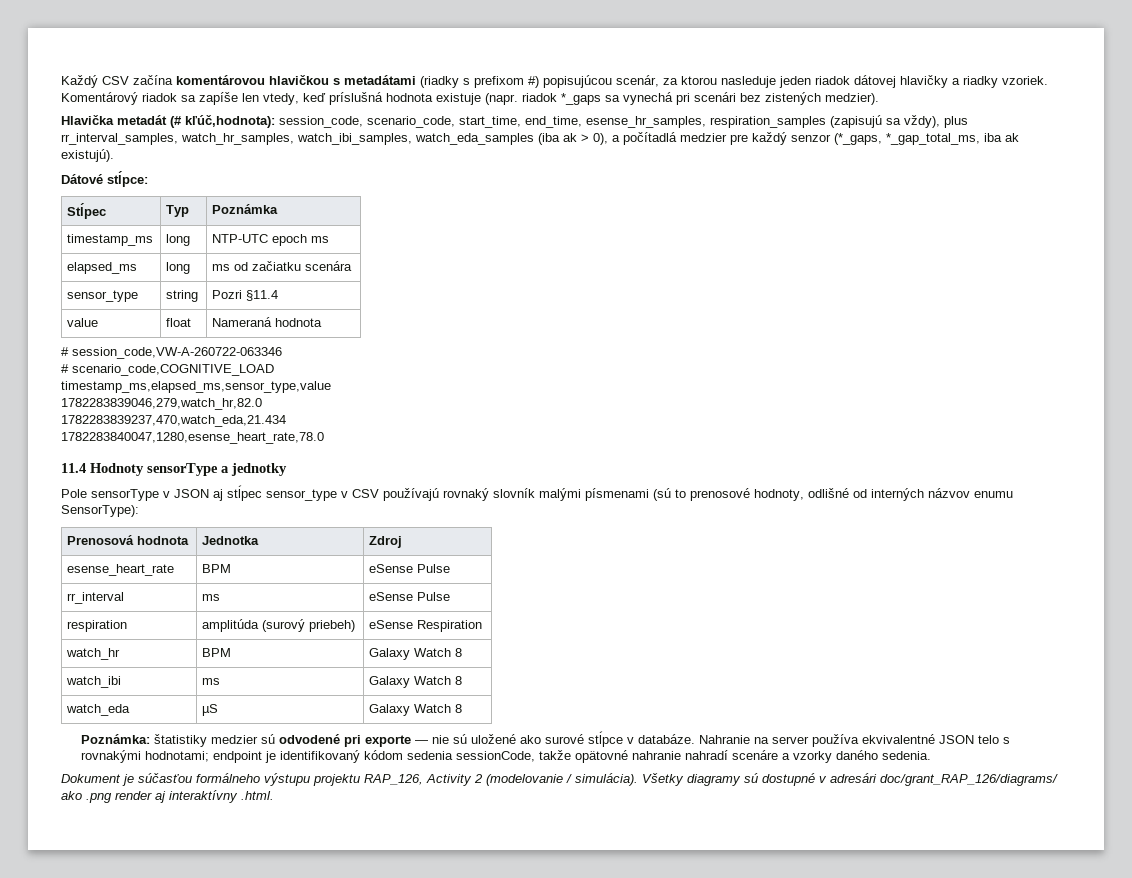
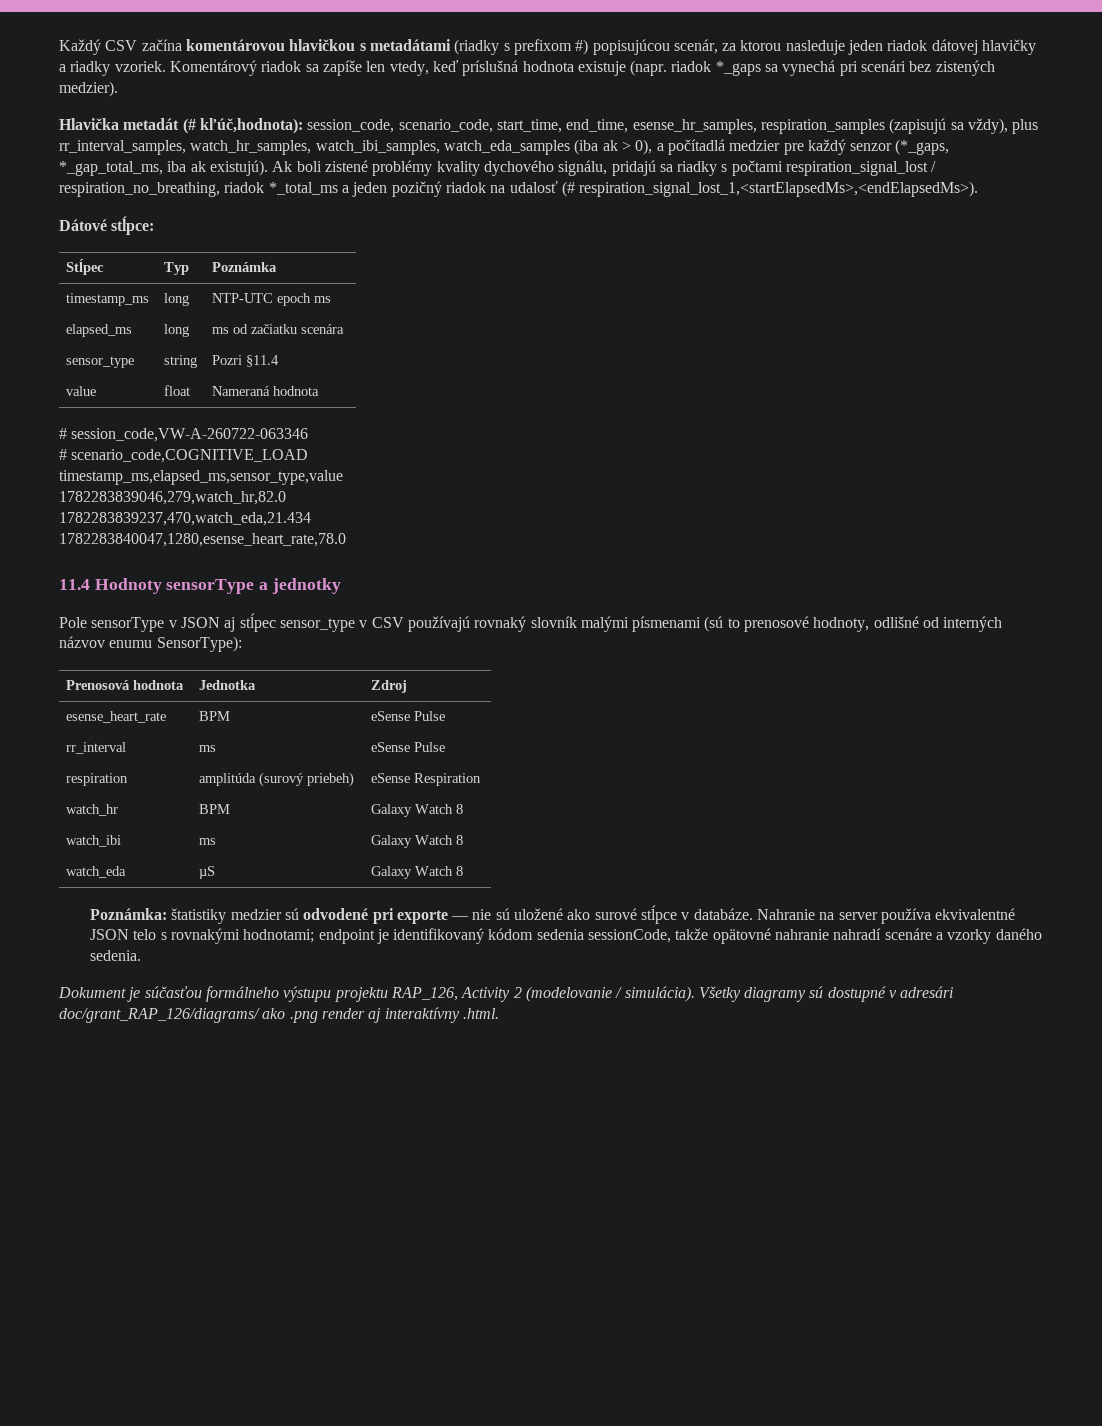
(114, 155) none -> [272,160,937,176] [59,181,979,197] Ak boli zistené problémy kvality dychového signálu, pridajú sa riadky s počtami respiration_signal_lost / respiration_no_breathing, riadok *_total_ms a jeden pozičný riadok na udalosť (# respiration_signal_lost_1,<startElapsedMs>,<endElapsedMs>).

